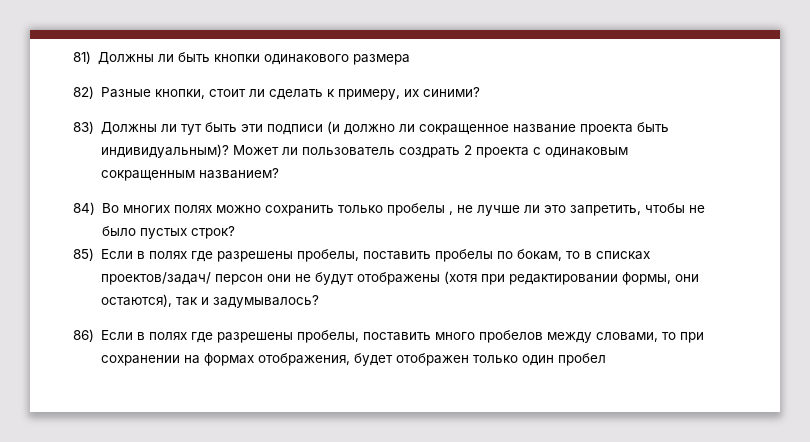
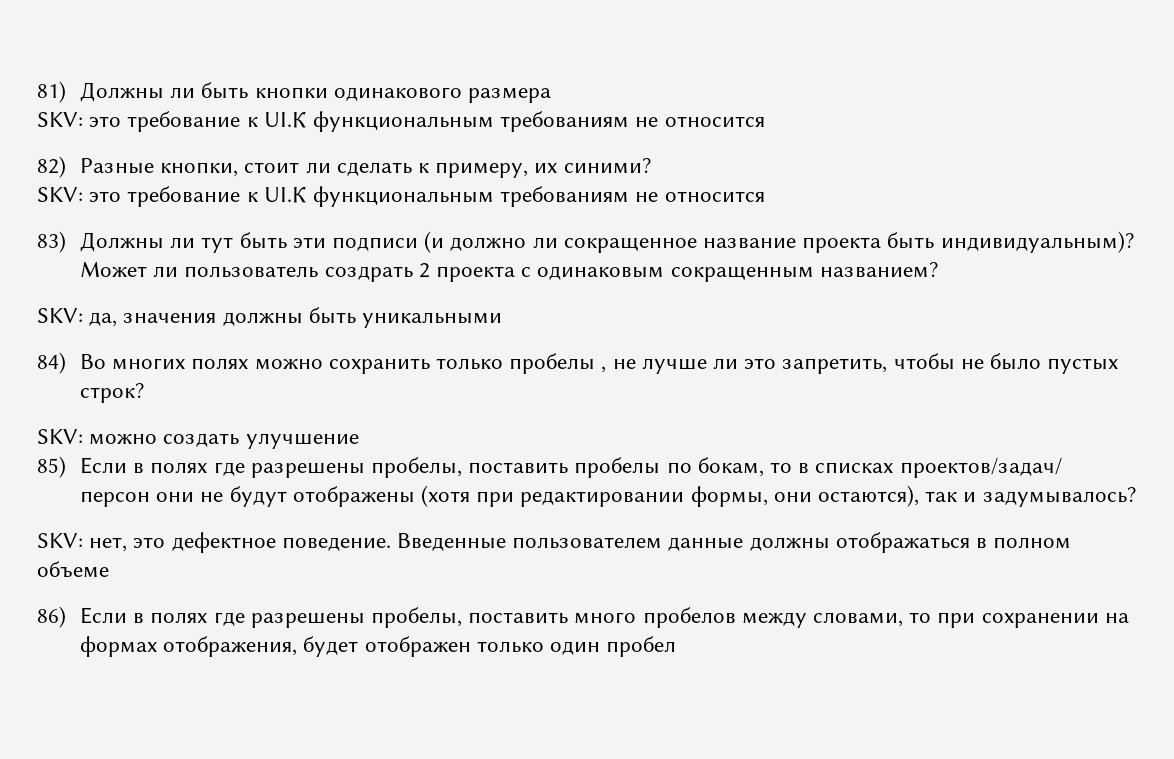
(410, 59) none -> [37,111,765,132] // SKV: это требование к UI.К функциональным требованиям не относится
(480, 92) none -> [37,186,765,207] // SKV: это требование к UI.К функциональным требованиям не относится
(279, 173) none -> [37,307,503,328] // SKV: да, значения должны быть уникальными
(235, 232) none -> [37,429,359,449] // SKV: можно создать улучшение
(319, 301) none -> [37,532,1072,553] [37,561,109,578] // SKV: нет, это дефектное поведение. Введенные пользователем данные должны отображаться в полном объеме

